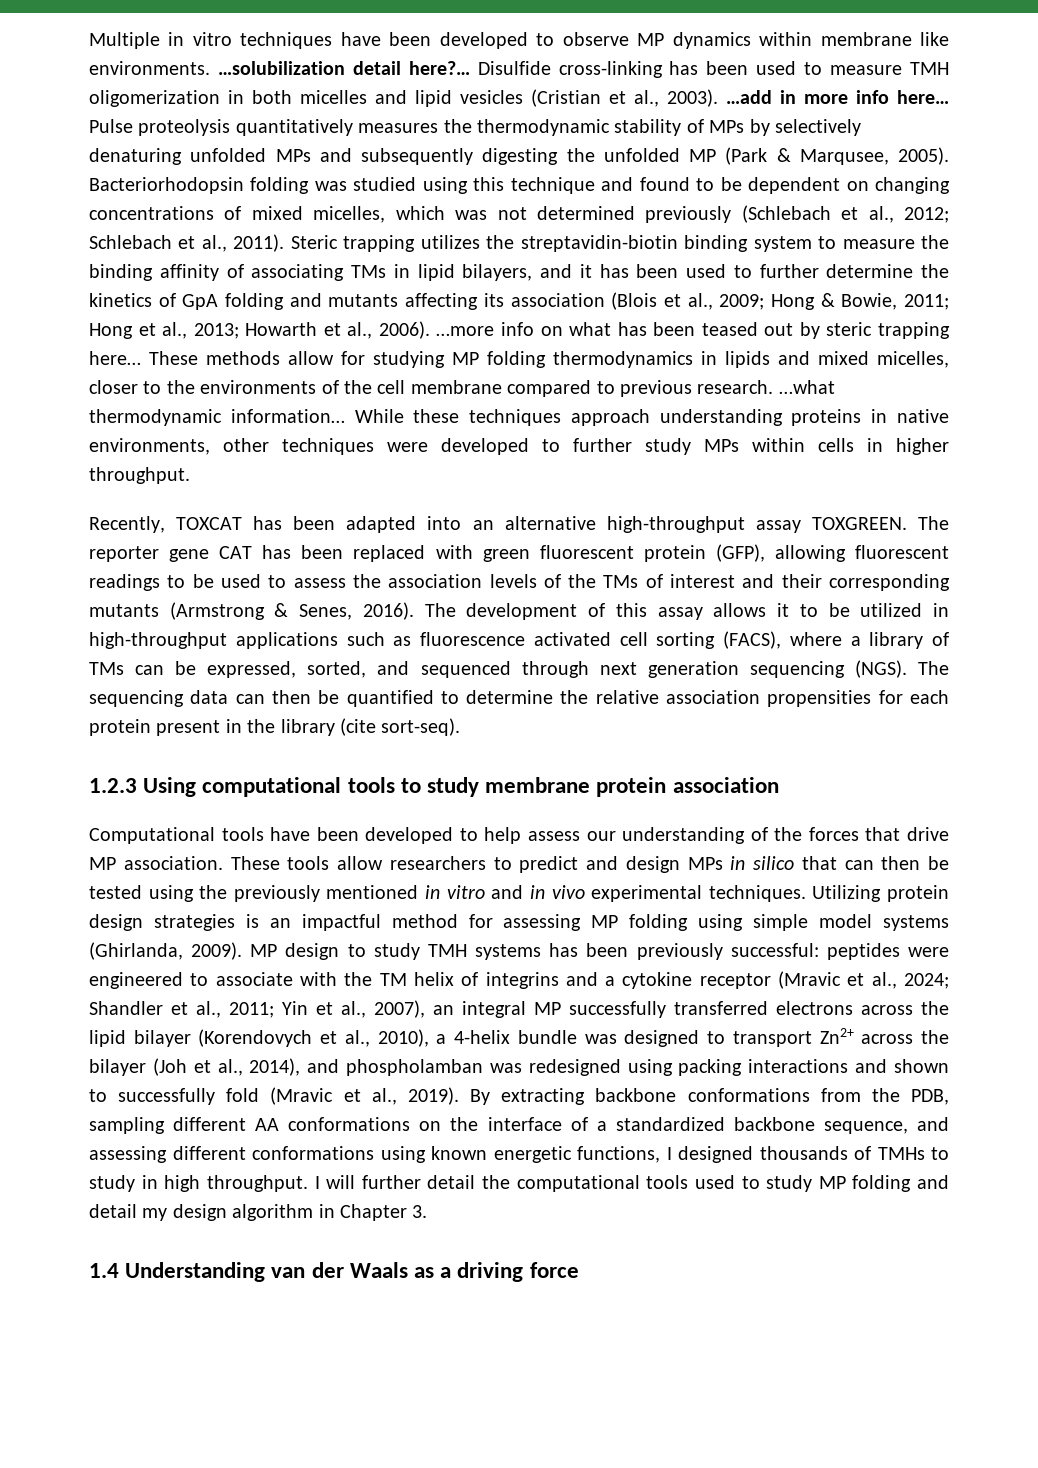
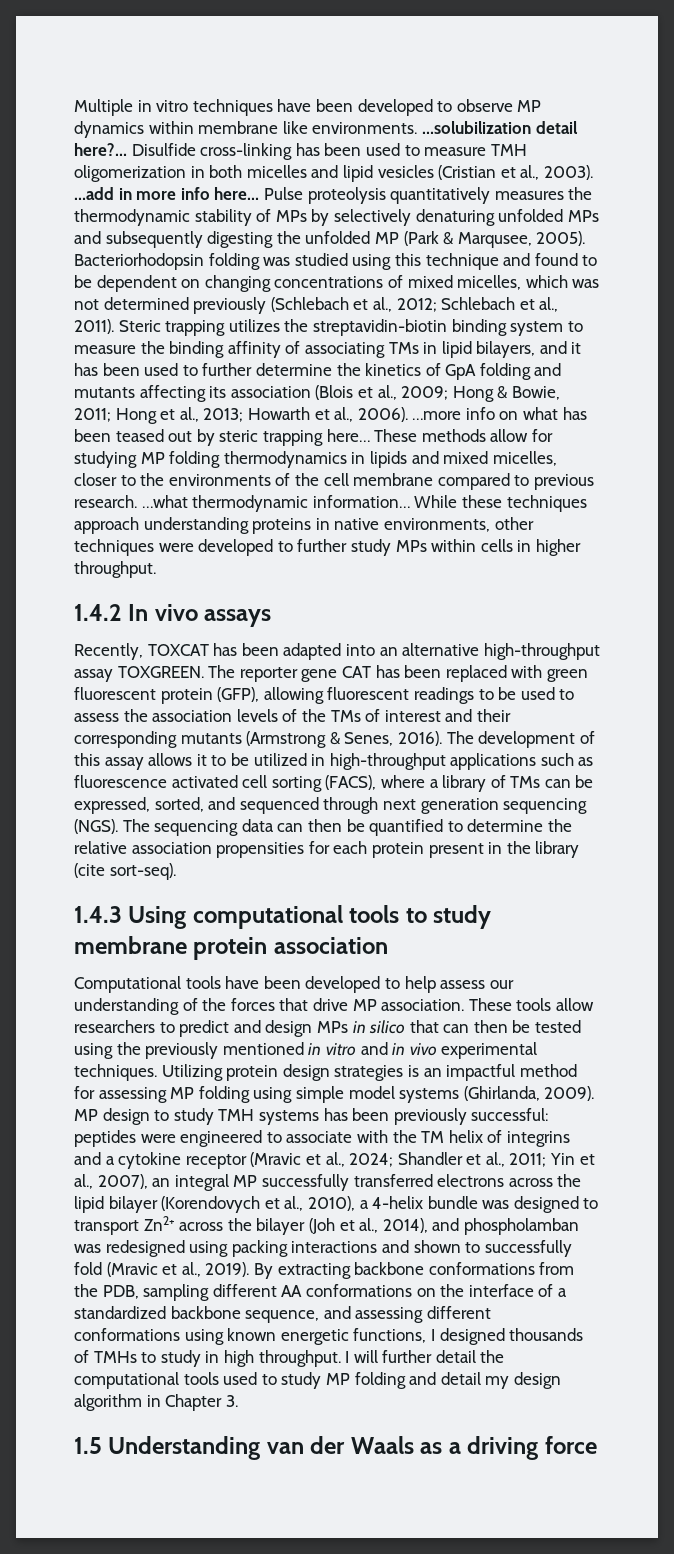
(190, 475) none -> [74,604,272,627] // 1.4.2 In vivo assays
[89,778,137,793] 1.2.3 -> [74,906,122,923] 1.4.3
[89,1263,119,1278] 1.4 -> [74,1437,102,1454] 1.5

